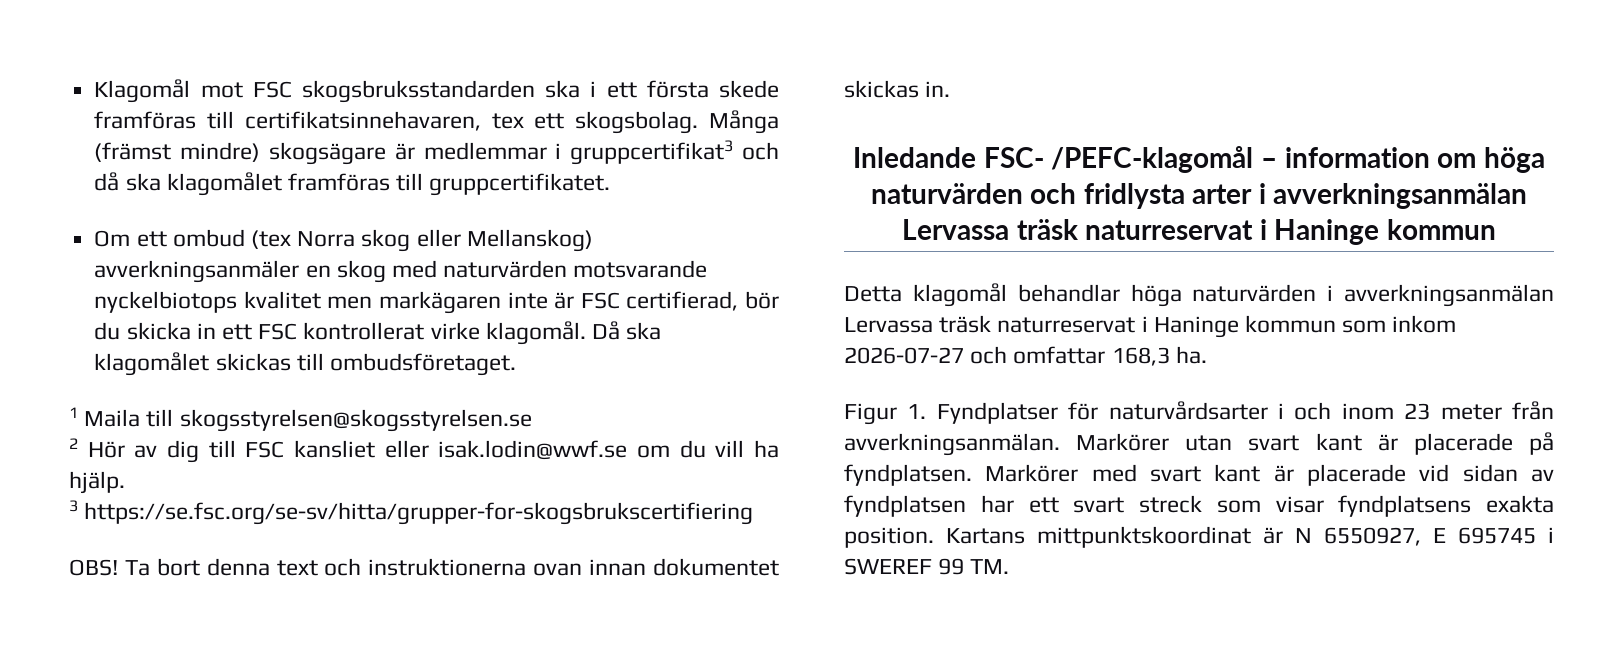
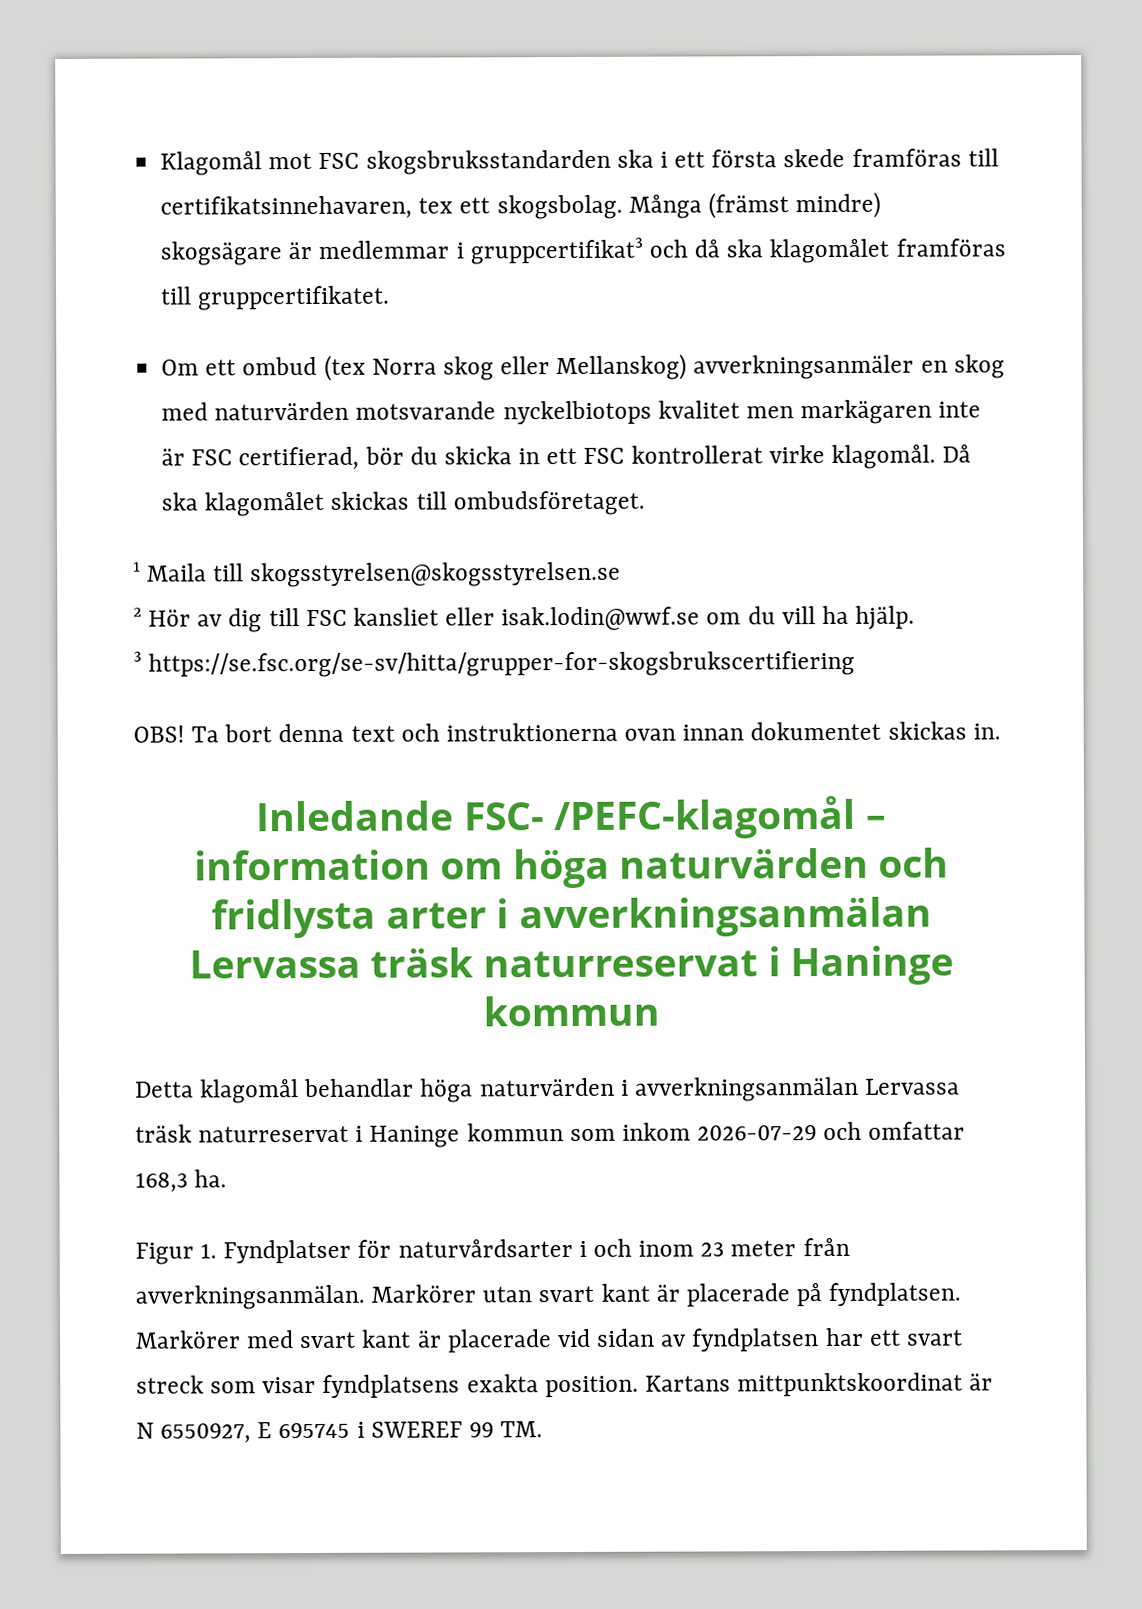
[844,347,964,364] 2026-07-27 -> [697,1125,818,1141] 2026-07-29

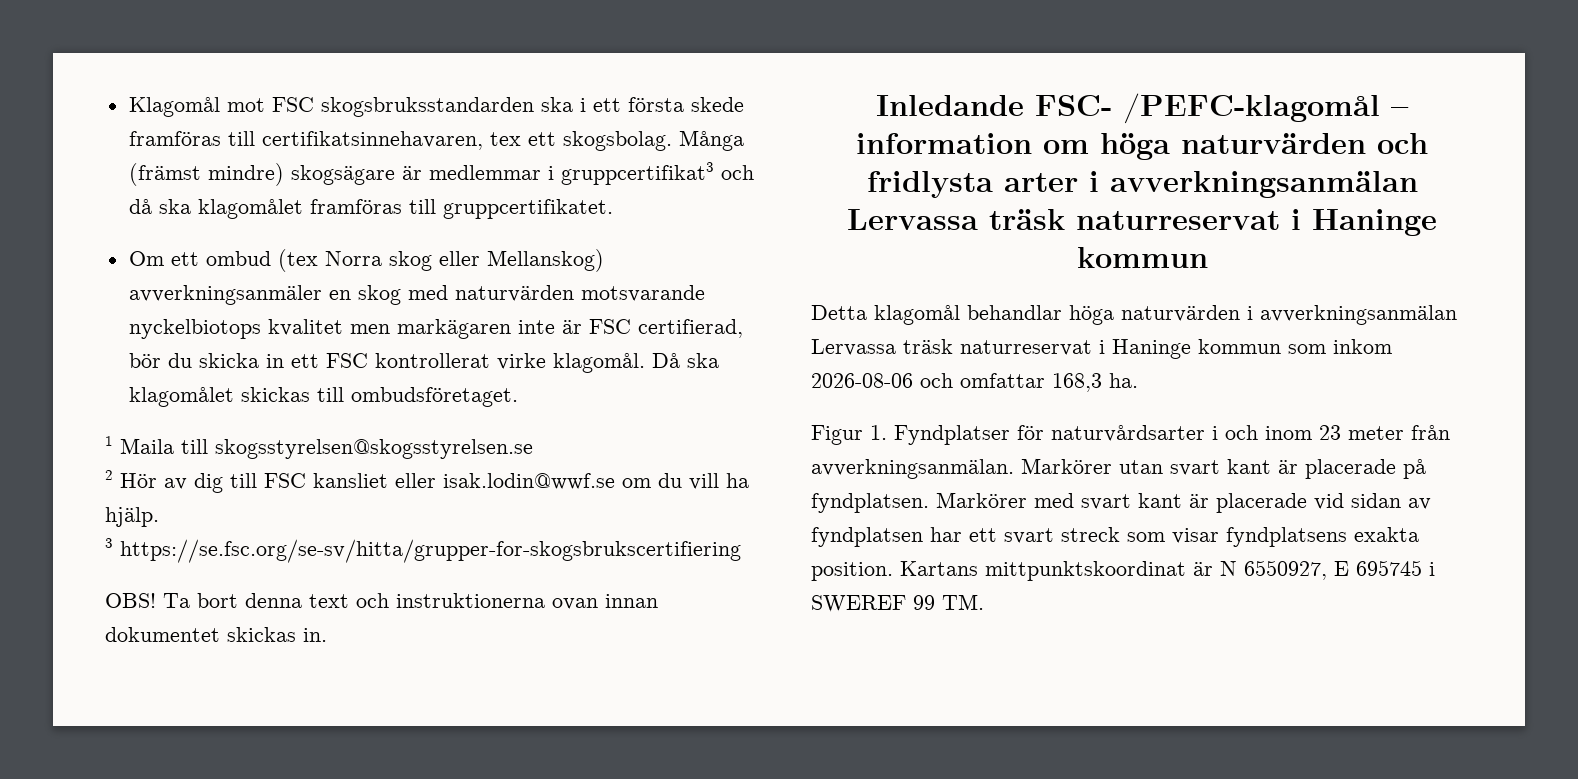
[697,1125,818,1141] 2026-07-29 -> [811,373,913,388] 2026-08-06

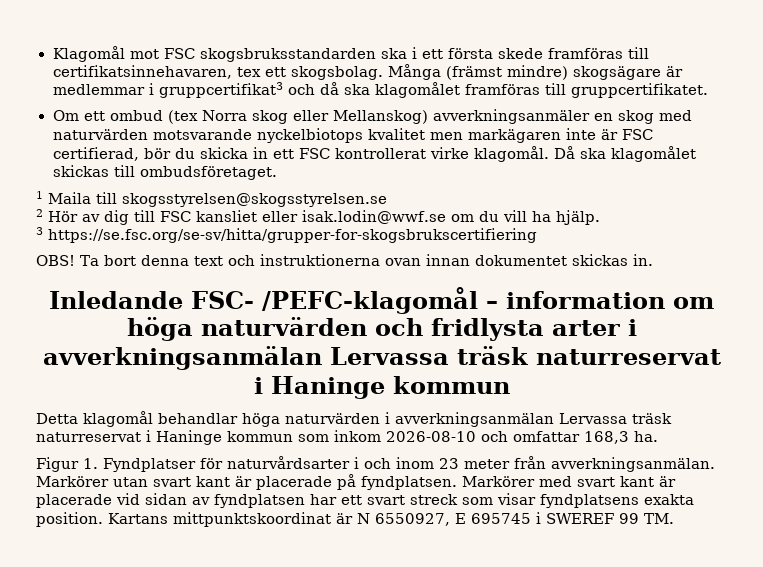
[811,373,913,388] 2026-08-06 -> [386,431,476,442] 2026-08-10

